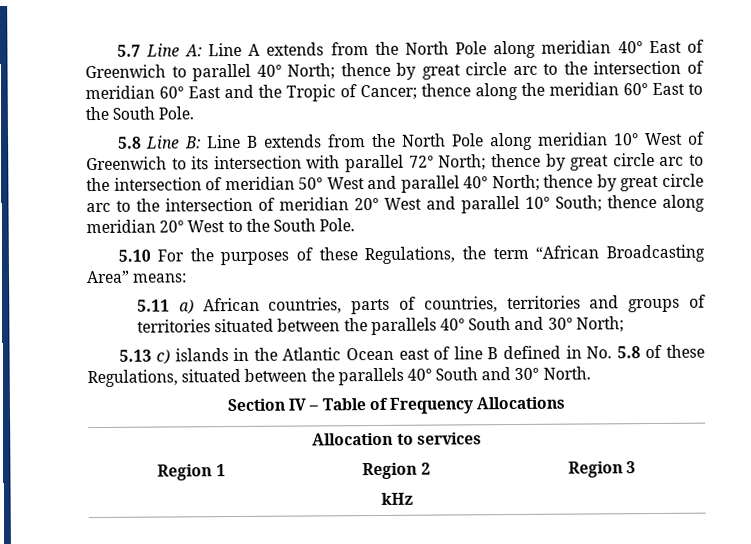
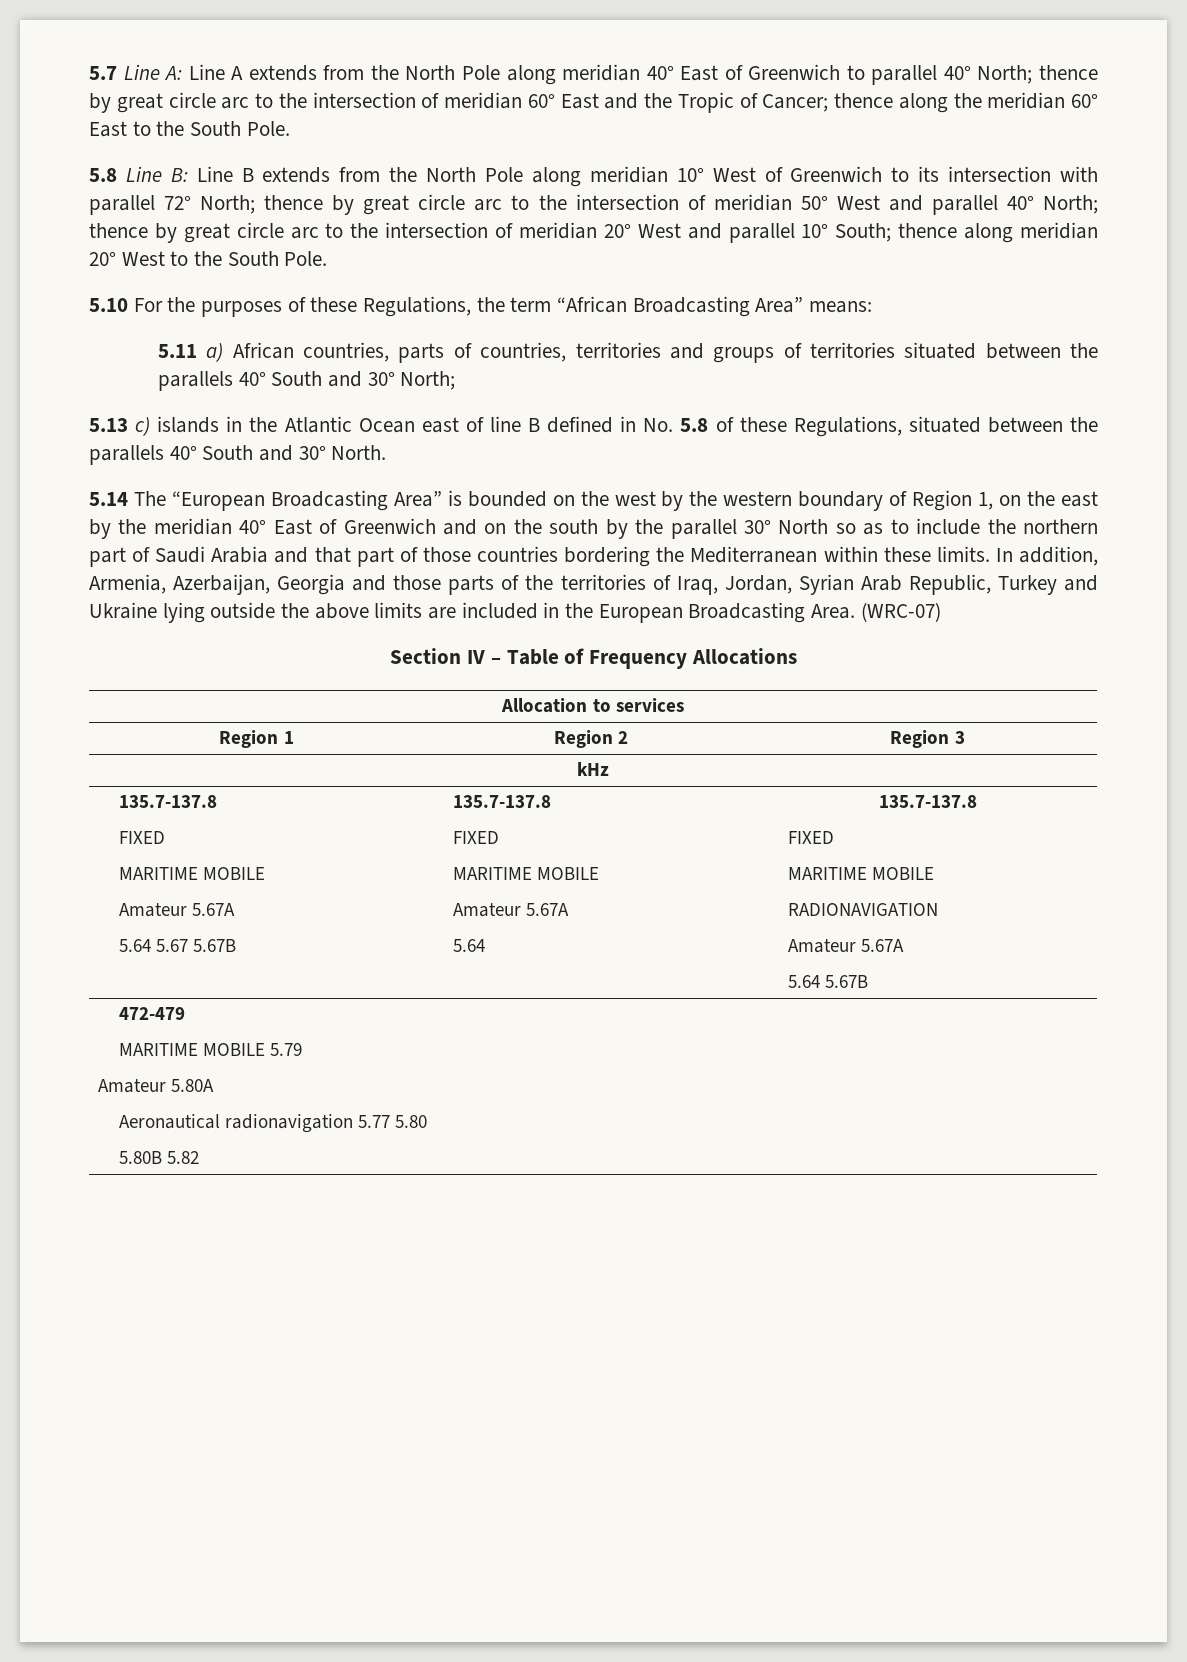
(591, 373) none -> [89,490,1098,511] [89,518,1099,539] [89,546,1098,567] [89,574,1098,595] [89,602,941,623] // 5.14 The “European Broadcasting Area” is bounded on the west by the western boundary of Region 1, on the east by the meridian 40° East of Greenwich and on the south by the parallel 30° North so as to include the northern part of Saudi Arabia and that part of those countries bordering the Mediterranean within these limits. In addition, Armenia, Azerbaijan, Georgia and those parts of the territories of Iraq, Jordan, Syrian Arab Republic, Turkey and Ukraine lying outside the above limits are included in the European Broadcasting Area. (WRC-07)
(413, 498) none -> [118,795,217,808] [118,831,165,844] [118,867,265,880] [118,903,235,917] [118,939,236,952] [452,795,551,808] [452,831,499,844] [452,867,599,880] [452,903,569,917] [452,939,485,952] [878,795,977,808] [787,831,834,844] [787,867,934,880] [787,903,938,916] [787,939,904,953] [787,975,868,988] [118,1007,185,1020] [118,1043,302,1056] [97,1079,214,1093] [118,1114,427,1133] [118,1151,199,1164] // 135.7-137.8 // FIXED // MARITIME MOBILE // Amateur 5.67A // 5.64 5.67 5.67B | 135.7-137.8 // FIXED // MARITIME MOBILE // Amateur 5.67A // 5.64 | 135.7-137.8 // FIXED // MARITIME MOBILE // RADIONAVIGATION // Amateur 5.67A // 5.64 5.67B // 472-479 // MARITIME MOBILE 5.79 // Amateur 5.80A // Aeronautical radionavigation 5.77 5.80 // 5.80B 5.82

